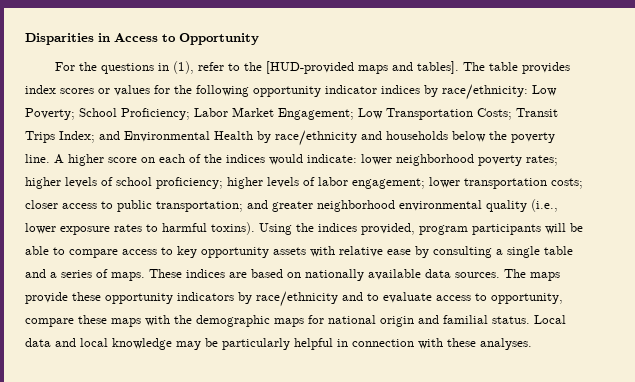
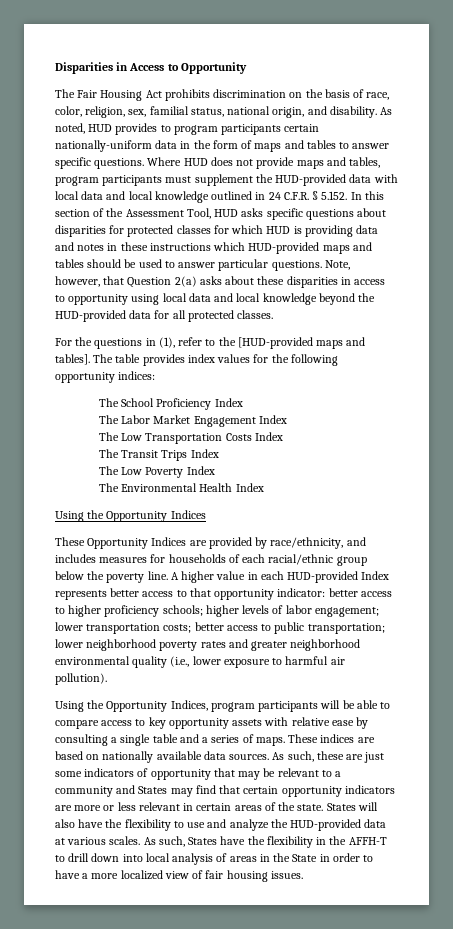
(259, 39) none -> [55,89,390,101] [55,106,393,118] [55,123,320,135] [55,140,390,152] [55,157,381,169] [55,174,398,186] [55,191,384,203] [55,208,387,220] [55,225,379,237] [55,242,372,254] [55,259,350,271] [55,276,386,288] [55,293,376,305] [55,310,274,322] // The Fair Housing Act prohibits discrimination on the basis of race, color, religion, sex, familial status, national origin, and disability. As noted, HUD provides to program participants certain nationally-uniform data in the form of maps and tables to answer specific questions. Where HUD does not provide maps and tables, program participants must supplement the HUD-provided data with local data and local knowledge outlined in 24 C.F.R. § 5.152. In this section of the Assessment Tool, HUD asks specific questions about disparities for protected classes for which HUD is providing data and notes in these instructions which HUD-provided maps and tables should be used to answer particular questions. Note, however, that Question 2(a) asks about these disparities in access to opportunity using local data and local knowledge beyond the HUD-provided data for all protected classes.
[60,88,110,94] scores or -> (215, 358) none
[325,84,557,100] [25,107,558,120] [25,130,448,146] indicator indices by race/ethnicity: Low Poverty; School Proficiency; Labor Market Engagement; Low Transportation Costs; Transit Trips Index; and Environmental Health by race/ethnicity and households -> [118,371,156,380] [98,398,243,410] [98,415,287,427] [98,432,283,444] [98,449,219,461] [98,466,215,478] [98,483,264,492] [55,510,206,522] [55,537,366,549] [55,554,367,566] indices: // The School Proficiency Index // The Labor Market Engagement Index // The Low Transportation Costs Index // The Transit Trips Index // The Low Poverty Index // The Environmental Health Index // Using the Opportunity Indices // These Opportunity Indices are provided by race/ethnicity, and includes measures for households of each racial/ethnic group
[108,154,558,166] [25,177,223,189] score on each of the indices would indicate: lower neighborhood poverty rates; higher levels of school proficiency; -> [216,571,390,583] [55,588,392,600] [55,605,203,617] value in each HUD-provided Index represents better access to that opportunity indicator: better access to higher proficiency schools;
[25,200,58,209] closer -> [194,622,224,631] better
(243, 206) none -> [55,639,226,651] lower neighborhood poverty rates
[114,224,142,232] rates -> (270, 663) none
[211,222,415,235] toxins). Using the indices provided, -> [330,657,345,665] [55,673,107,685] [55,700,208,712] air pollution). // Using the Opportunity Indices,
[504,269,560,281] [25,291,563,307] [25,315,566,327] [25,338,532,350] The maps provide these opportunity indicators by race/ethnicity and to evaluate access to opportunity, compare these maps with the demographic maps for national origin and familial status. Local data and local knowledge may be particularly helpful in connection with these analyses. -> [272,751,385,763] [55,768,342,780] [55,785,395,797] [55,802,378,811] [55,819,387,831] [55,836,387,848] [55,853,374,865] [55,870,303,882] As such, these are just some indicators of opportunity that may be relevant to a community and States may find that certain opportunity indicators are more or less relevant in certain areas of the state. States will also have the flexibility to use and analyze the HUD-provided data at various scales. As such, States have the flexibility in the AFFH-T to drill down into local analysis of areas in the State in order to have a more localized view of fair housing issues.

